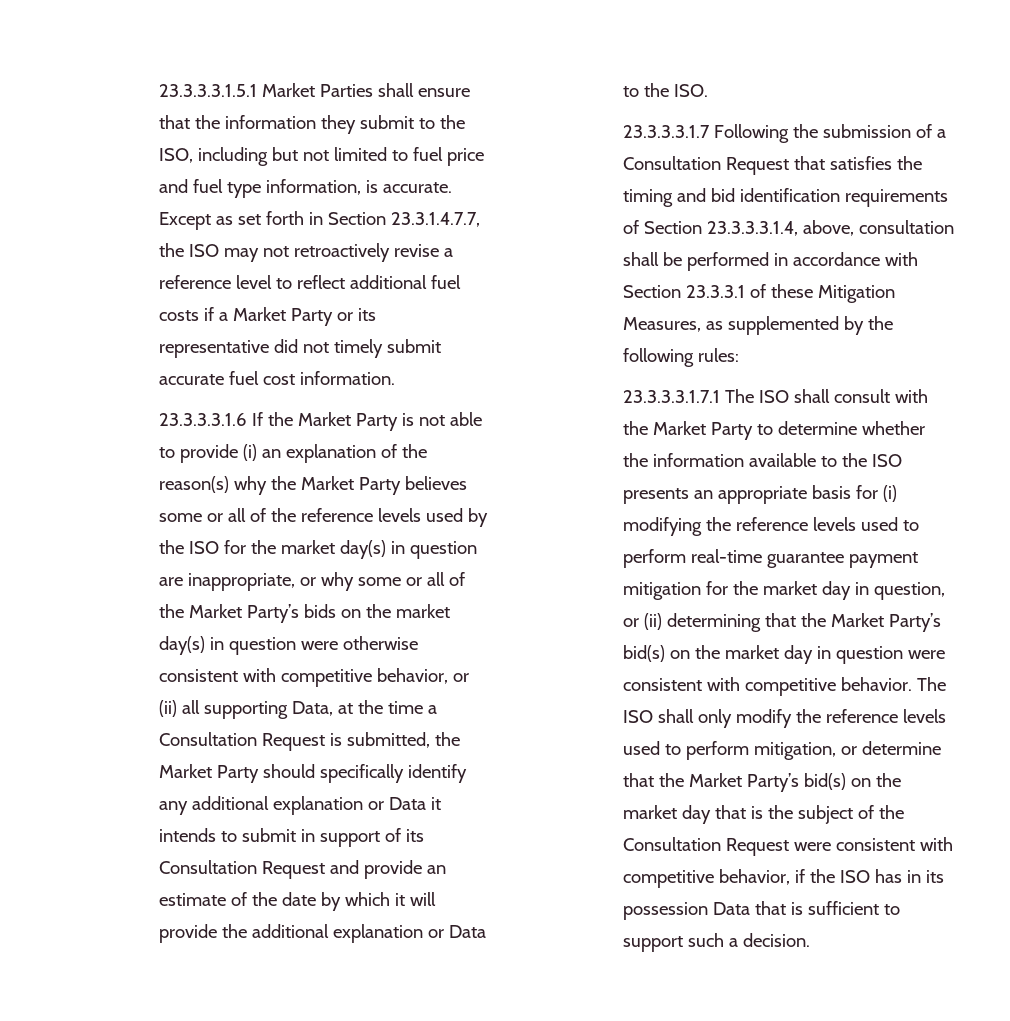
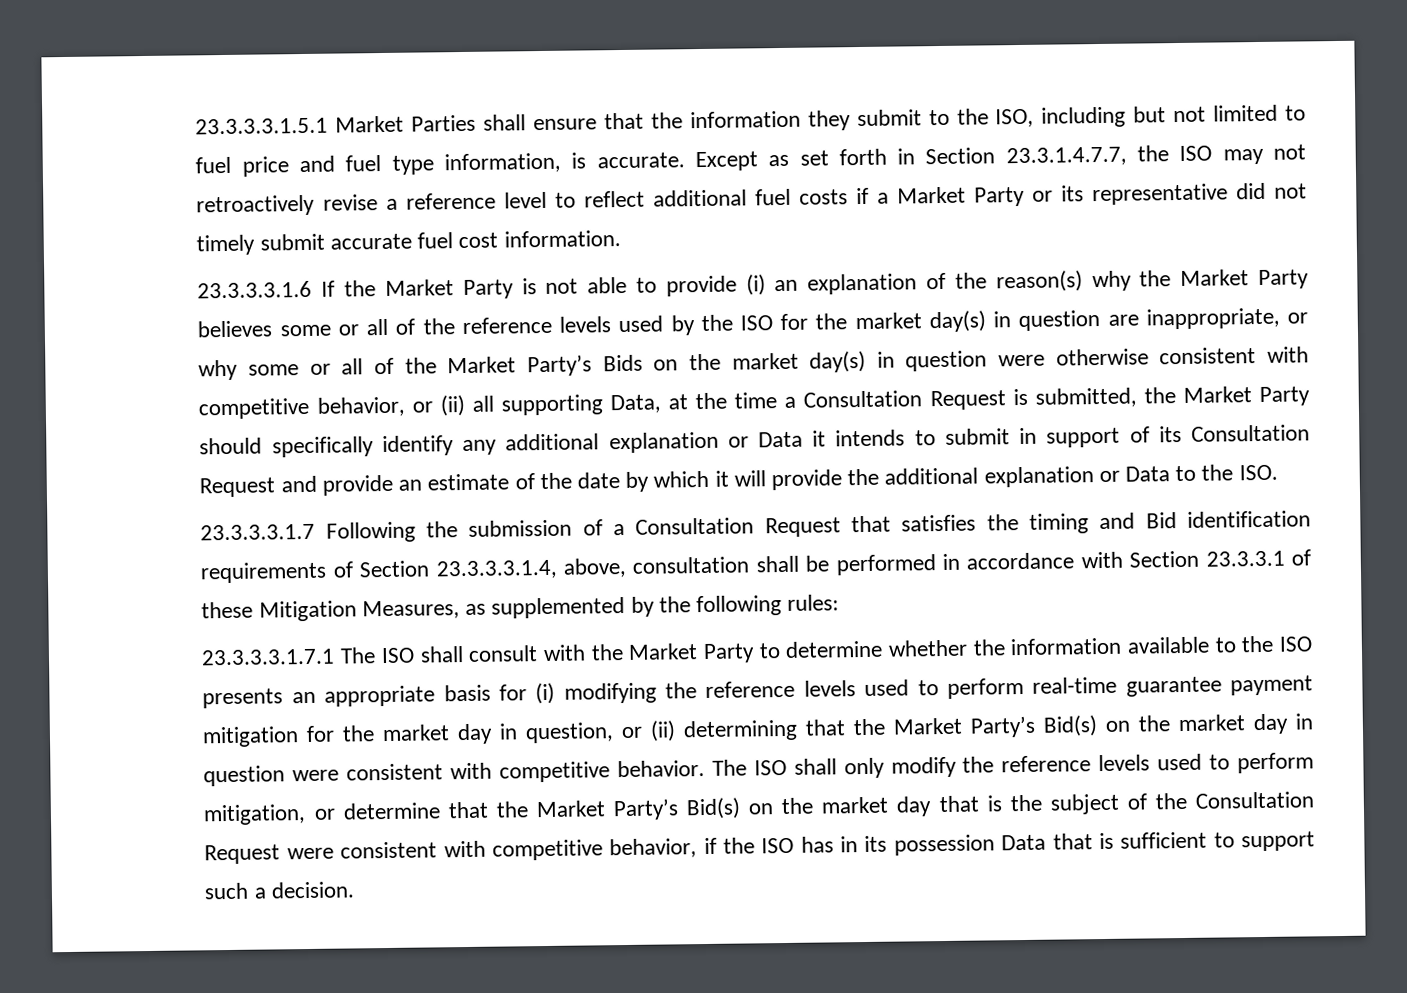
[303,604,336,618] bids -> [602,354,643,372] Bids
[710,188,735,202] bid -> [1145,512,1177,529] Bid
[622,645,665,662] bid(s) -> [1043,715,1099,737] Bid(s)
[803,773,846,790] bid(s) -> [686,797,742,820] Bid(s)

